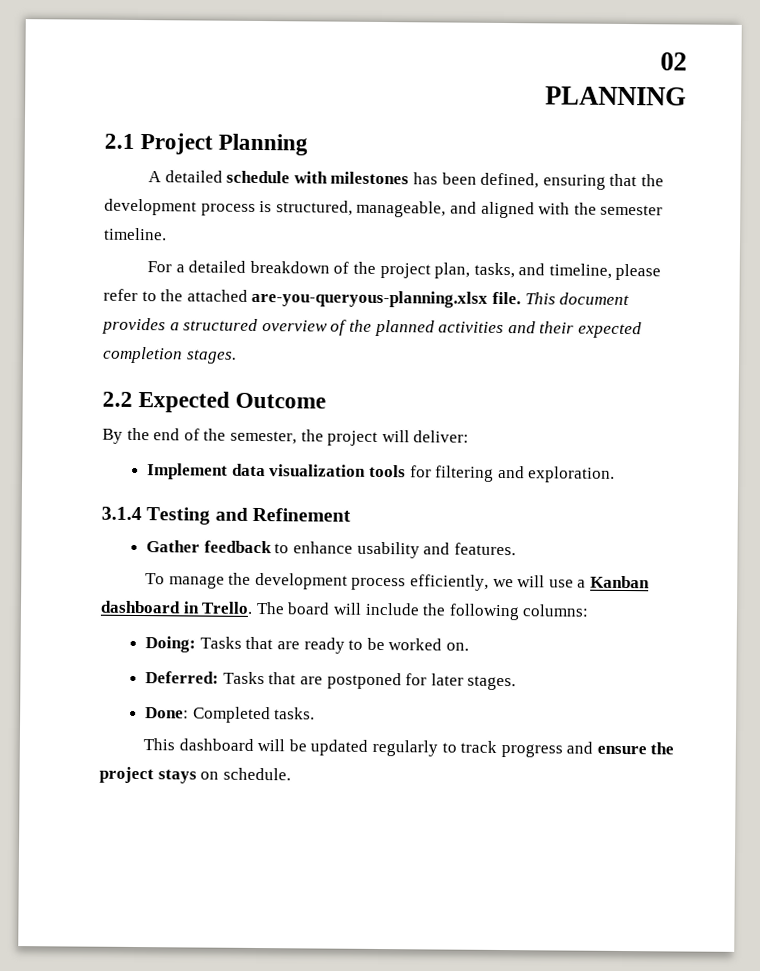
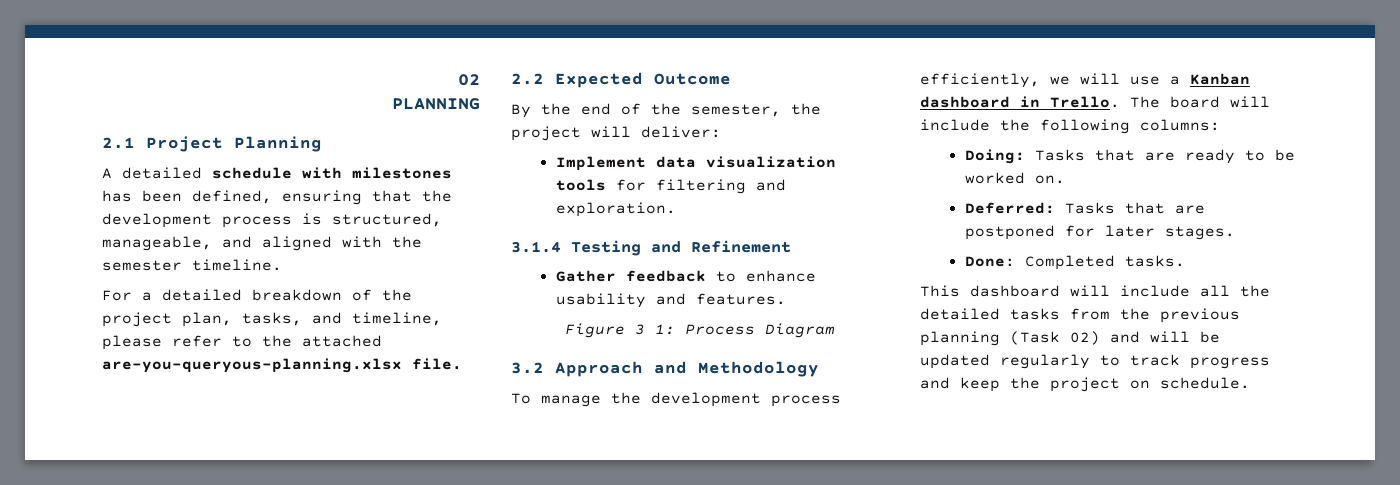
[524,292,631,306] [102,317,642,339] [102,346,237,364] This document provides a structured overview of the planned activities and their expected completion stages. -> (462, 364) none
(516, 549) none -> [565,323,835,338] [511,361,819,377] // Figure 3 1: Process Diagram // 3.2 Approach and Methodology
(286, 745) none -> [1120,285,1270,297] [920,308,1240,323] [920,331,1190,346] include all the detailed tasks from the previous planning (Task 02) and will
[596,742,675,755] [99,766,197,784] ensure the project stays -> [960,377,1120,392] keep the project

